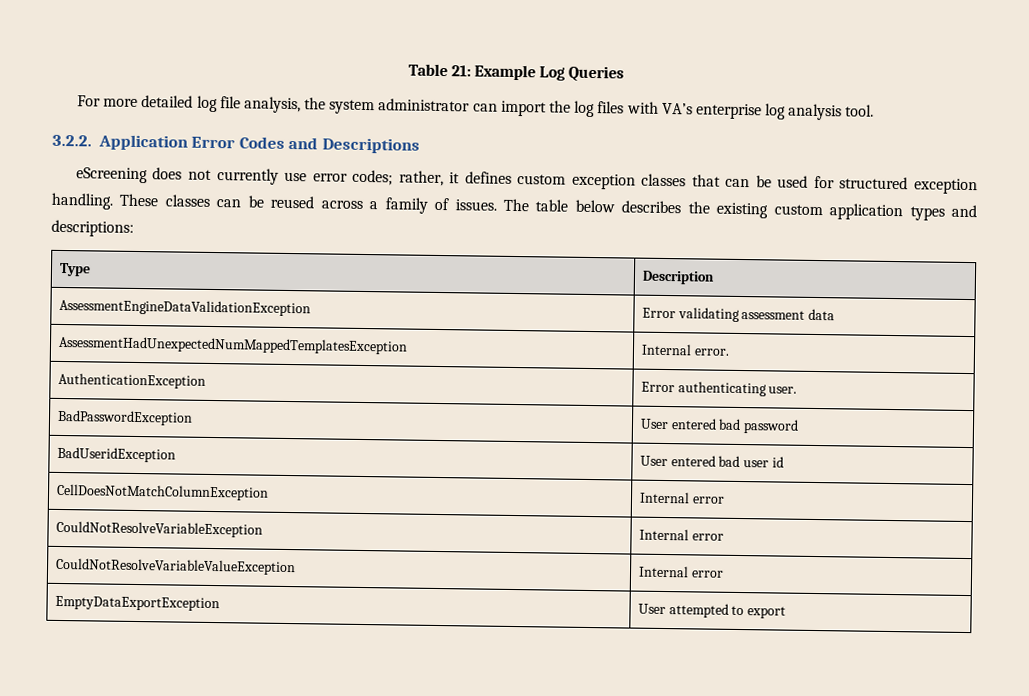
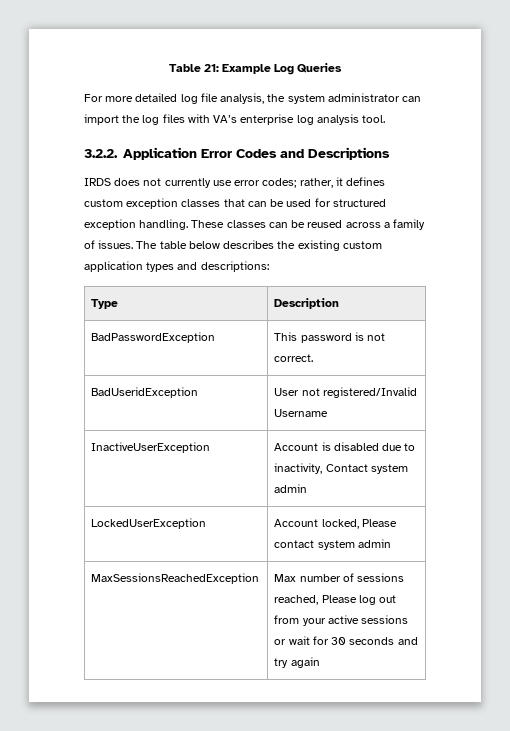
[75,167,148,184] eScreening -> [84,178,111,186] IRDS
[58,298,311,317] [641,307,836,322] [57,335,408,355] [640,343,730,356] [57,372,206,389] [640,381,798,397] [56,409,193,426] [639,418,800,434] [56,446,176,463] [639,455,784,468] [55,483,269,501] [638,491,725,504] [55,520,263,538] [638,528,724,541] [54,557,296,576] [637,565,724,578] [54,595,220,612] [637,603,787,619] AssessmentEngineDataValidationException | Error validating assessment data // AssessmentHadUnexpectedNumMappedTemplatesException | Internal error. // AuthenticationException | Error authenticating user. // BadPasswordException | User entered bad password // BadUseridException | User entered bad user id // CellDoesNotMatchColumnException | Internal error // CouldNotResolveVariableException | Internal error // CouldNotResolveVariableValueException | Internal error // EmptyDataExportException | User attempted to export -> [91,332,216,343] [274,332,386,343] [274,354,314,362] [91,387,199,398] [274,387,417,398] [274,409,329,417] [91,442,211,453] [274,442,416,451] [274,463,408,474] [274,484,308,493] [91,518,207,529] [274,519,397,529] [274,539,391,550] [91,573,260,584] [274,573,405,582] [274,595,397,605] [274,615,409,626] [274,636,418,645] [274,657,320,668] BadPasswordException | This password is not correct. // BadUseridException | User not registered/Invalid Username // InactiveUserException | Account is disabled due to inactivity, Contact system admin // LockedUserException | Account locked, Please contact system admin // MaxSessionsReachedException | Max number of sessions reached, Please log out from your active sessions or wait for 30 seconds and try again

